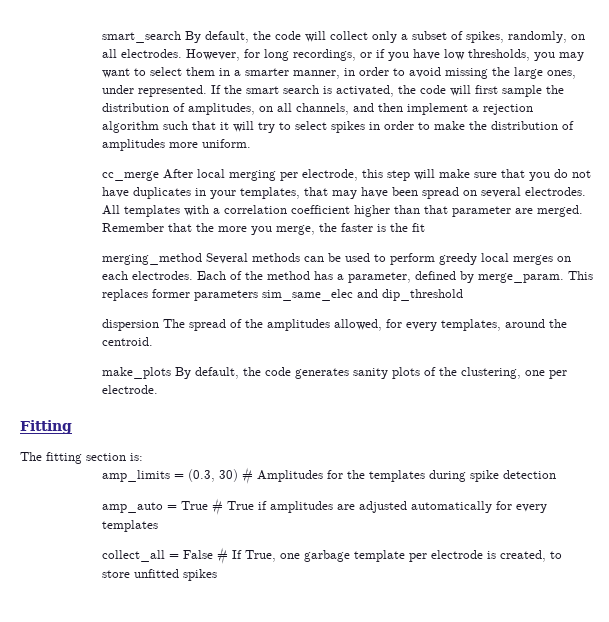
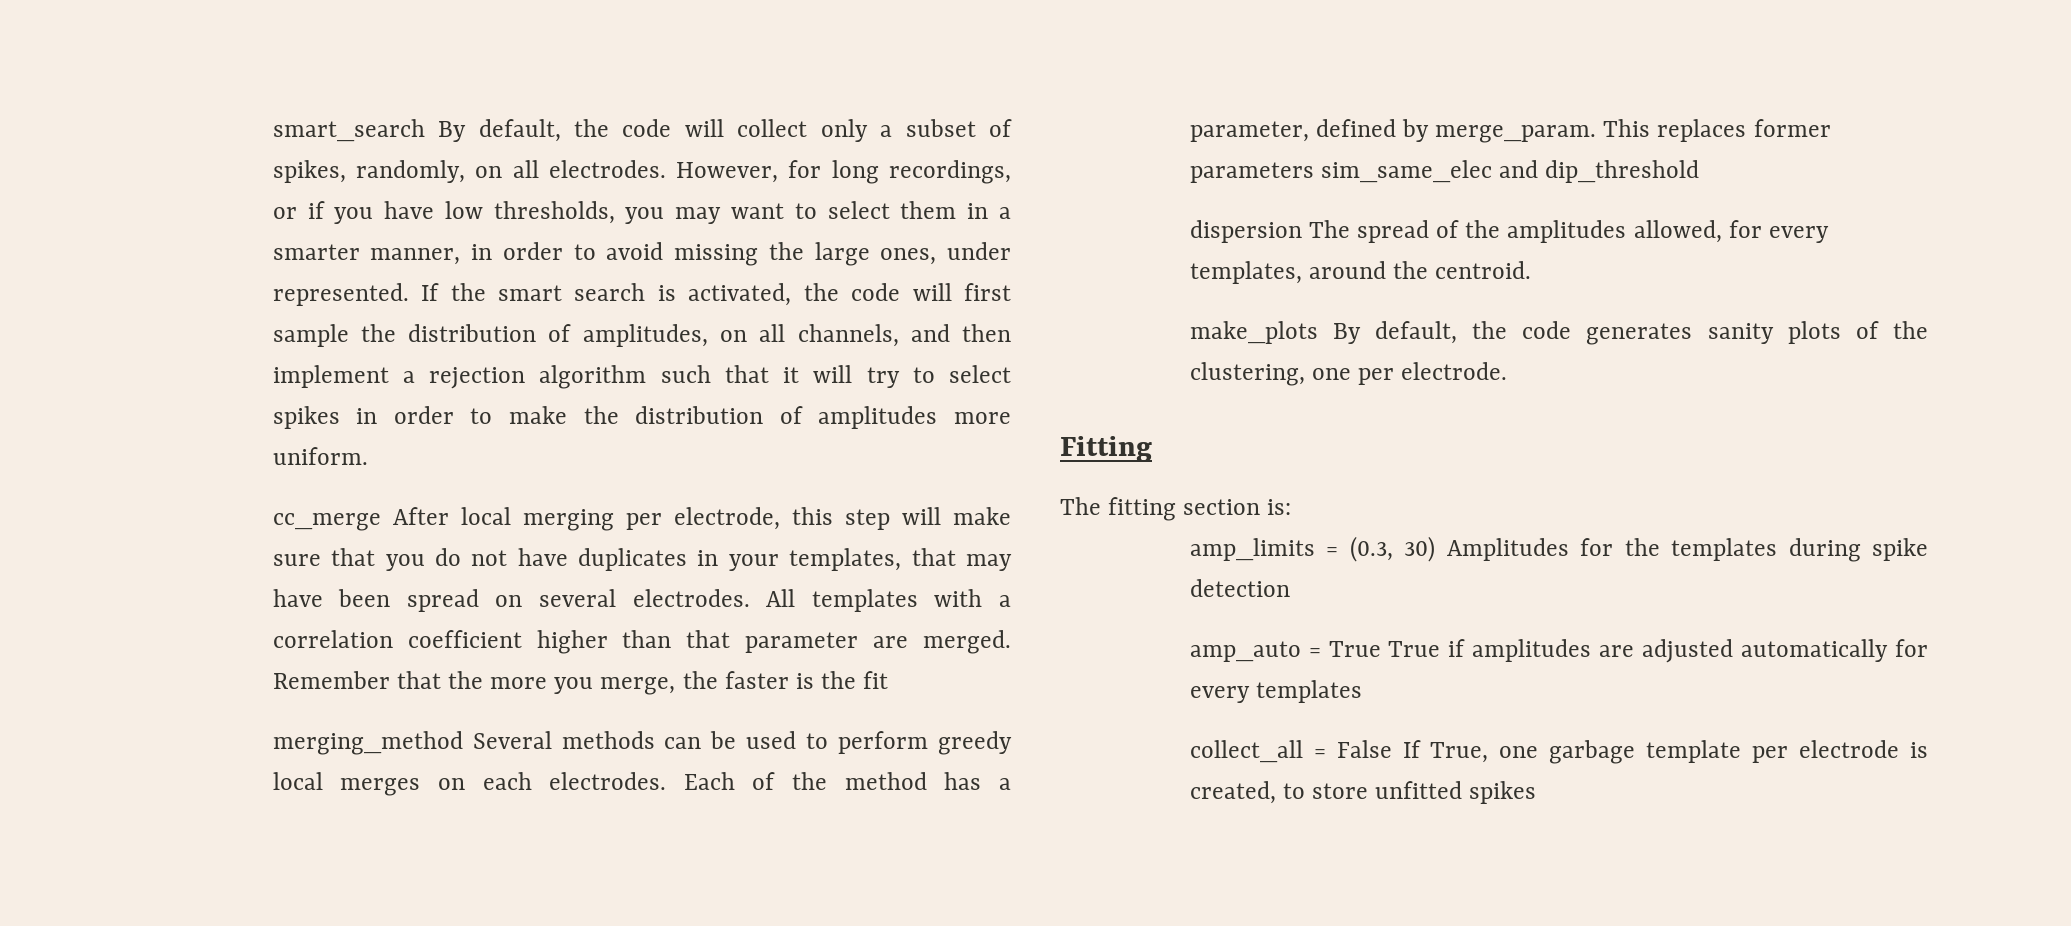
[241,467,253,484] # -> (1436, 549) none
[211,498,223,515] # -> (1381, 649) none
[216,547,228,564] # -> (1392, 749) none

